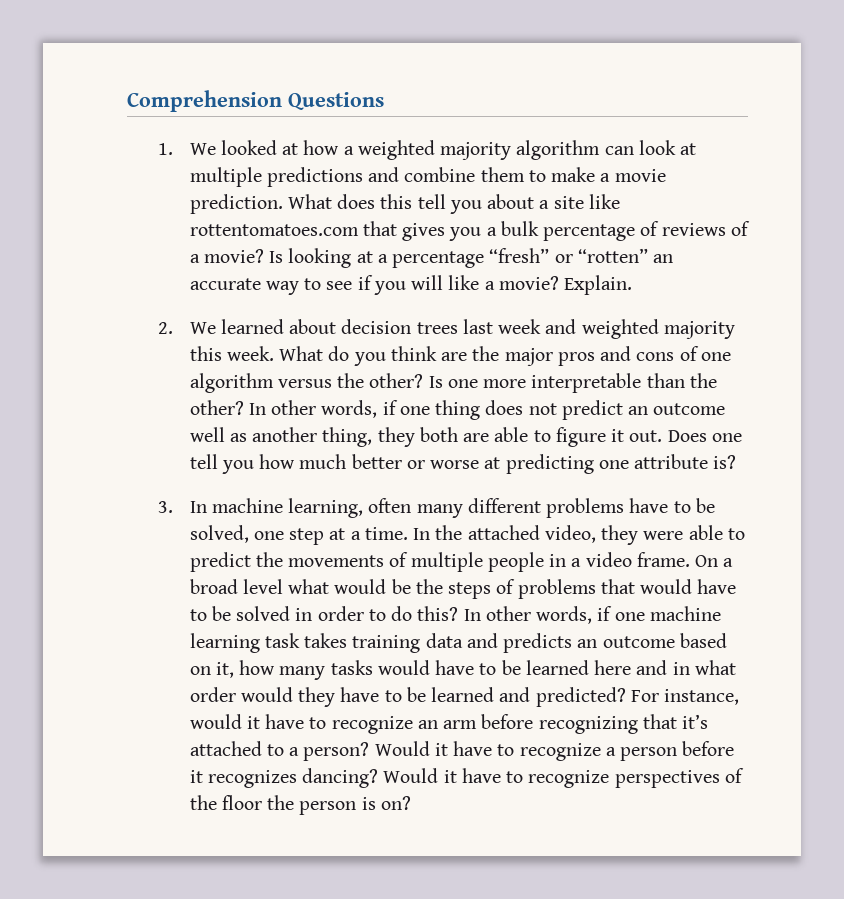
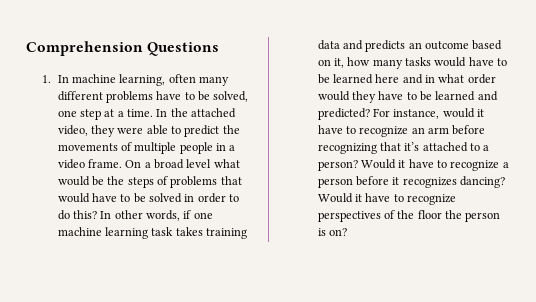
[189,140,697,160] [189,167,666,187] [189,194,620,214] [189,221,750,241] [189,248,674,268] [189,275,633,295] [158,319,735,339] [189,346,731,366] [189,373,717,393] [189,400,726,420] [189,427,742,447] [189,454,737,474] [158,501,174,513] We looked at how a weighted majority algorithm can look at multiple predictions and combine them to make a movie prediction. What does this tell you about a site like rottentomatoes.com that gives you a bulk percentage of reviews of a movie? Is looking at a percentage “fresh” or “rotten” an accurate way to see if you will like a movie? Explain. // 2. We learned about decision trees last week and weighted majority this week. What do you think are the major pros and cons of one algorithm versus the other? Is one more interpretable than the other? In other words, if one thing does not predict an outcome well as another thing, they both are able to figure it out. Does one tell you how much better or worse at predicting one attribute is? // 3. -> (51, 79) none

